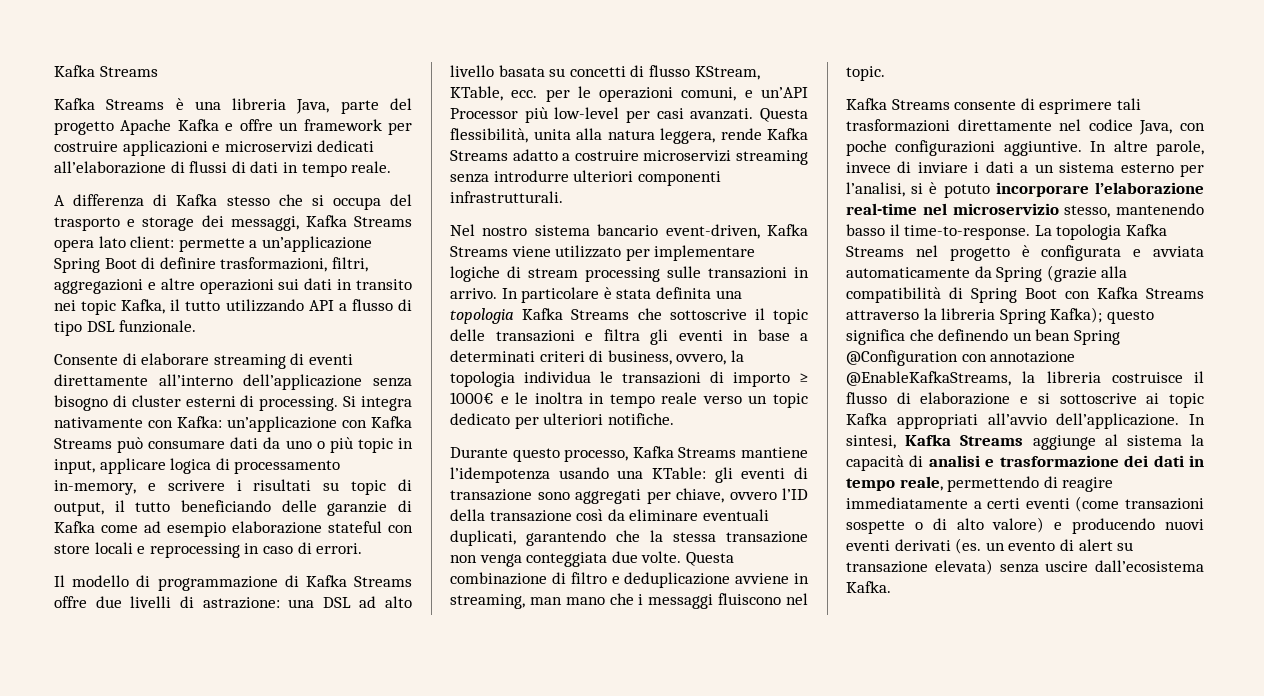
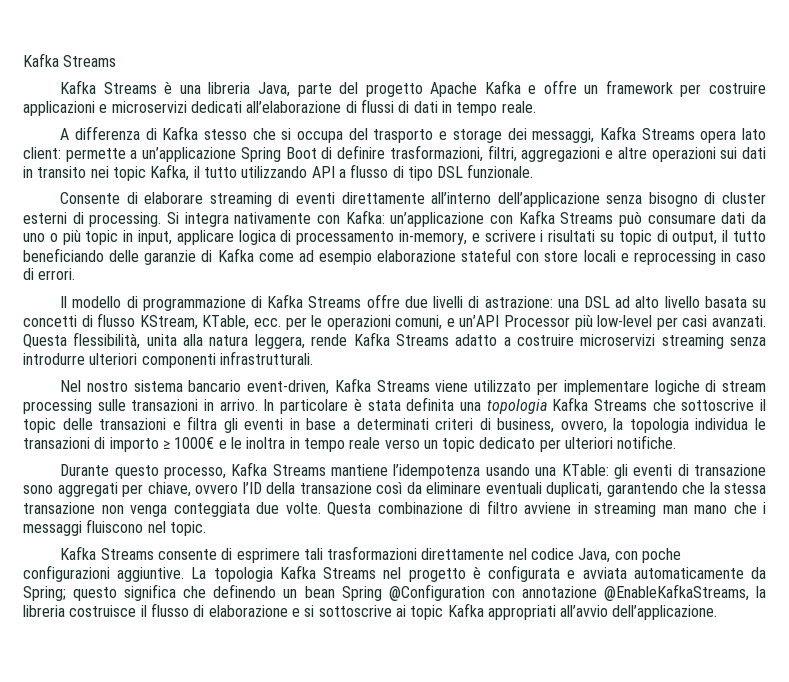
[611,572,731,588] e deduplicazione -> (518, 507) none
[450,594,525,609] streaming, -> [594,502,656,517] streaming
[1090,140,1204,156] [846,161,1204,177] [846,182,1204,198] [846,203,1204,218] [846,224,1031,240] In altre parole, invece di inviare i dati a un sistema esterno per l’analisi, si è potuto incorporare l’elaborazione real-time nel microservizio stesso, mantenendo basso il time-to-response. -> (185, 574) none
[996,265,1128,282] [846,287,1204,303] [846,307,1103,324] Spring (grazie alla compatibilità di Spring Boot con Kafka Streams attraverso la libreria Spring Kafka); -> [23,586,66,601] Spring;
[1189,414,1205,425] [846,434,1204,450] [846,455,1204,471] [846,476,1114,492] [846,496,1204,512] [846,517,1204,534] [846,538,1134,554] [846,559,1204,575] [846,581,891,593] In sintesi, Kafka Streams aggiunge al sistema la capacità di analisi e trasformazione dei dati in tempo reale, permettendo di reagire immediatamente a certi eventi (come transazioni sospette o di alto valore) e producendo nuovi eventi derivati (es. un evento di alert su transazione elevata) senza uscire dall’ecosistema Kafka. -> (718, 612) none

